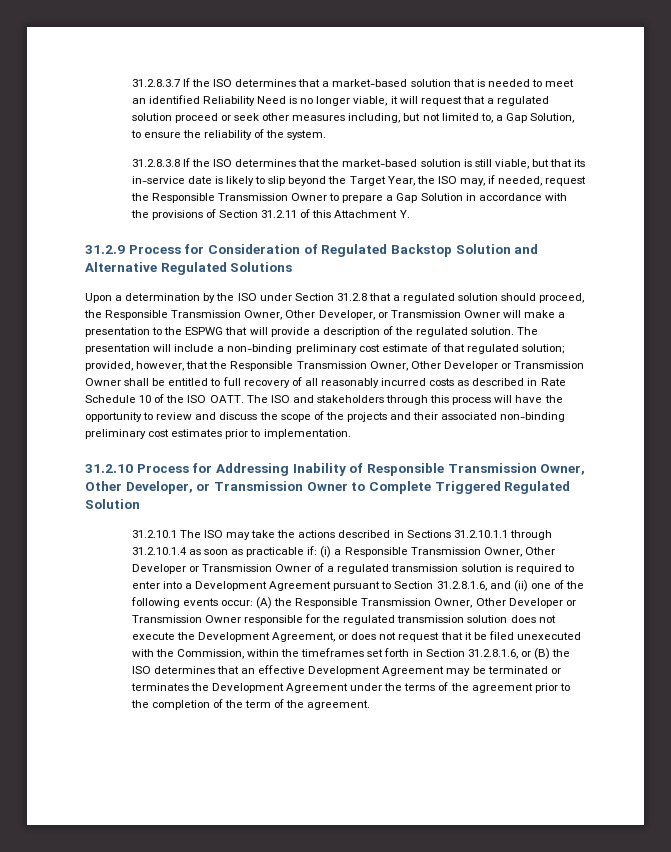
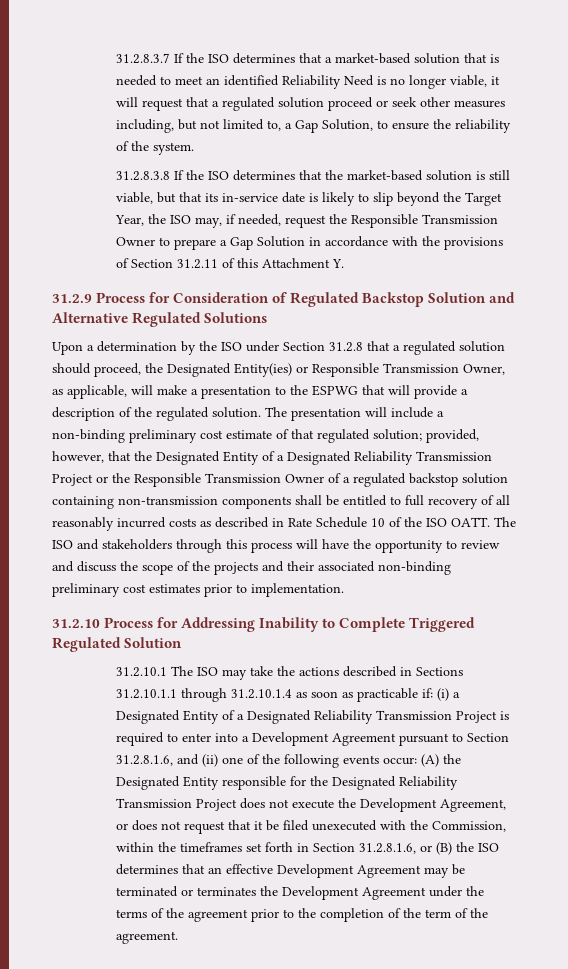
[105,310,500,320] Responsible Transmission Owner, Other Developer, or Transmission Owner -> [167,363,505,377] [52,385,127,399] Designated Entity(ies) or Responsible Transmission Owner, as applicable,
[230,361,585,371] [85,378,121,386] Responsible Transmission Owner, Other Developer or Transmission Owner -> [156,451,492,465] [52,473,508,487] [52,496,291,509] Designated Entity of a Designated Reliability Transmission Project or the Responsible Transmission Owner of a regulated backstop solution containing non-transmission components
[349,463,586,476] [85,481,348,494] of Responsible Transmission Owner, Other Developer, or Transmission Owner -> (320, 624) none
[344,547,555,557] [131,563,502,574] Responsible Transmission Owner, Other Developer or Transmission Owner of a regulated transmission solution -> [116,710,498,724] Designated Entity of a Designated Reliability Transmission Project
[295,598,576,608] [131,614,508,625] Responsible Transmission Owner, Other Developer or Transmission Owner responsible for the regulated transmission solution -> [116,776,459,790] [116,798,238,811] Designated Entity responsible for the Designated Reliability Transmission Project

